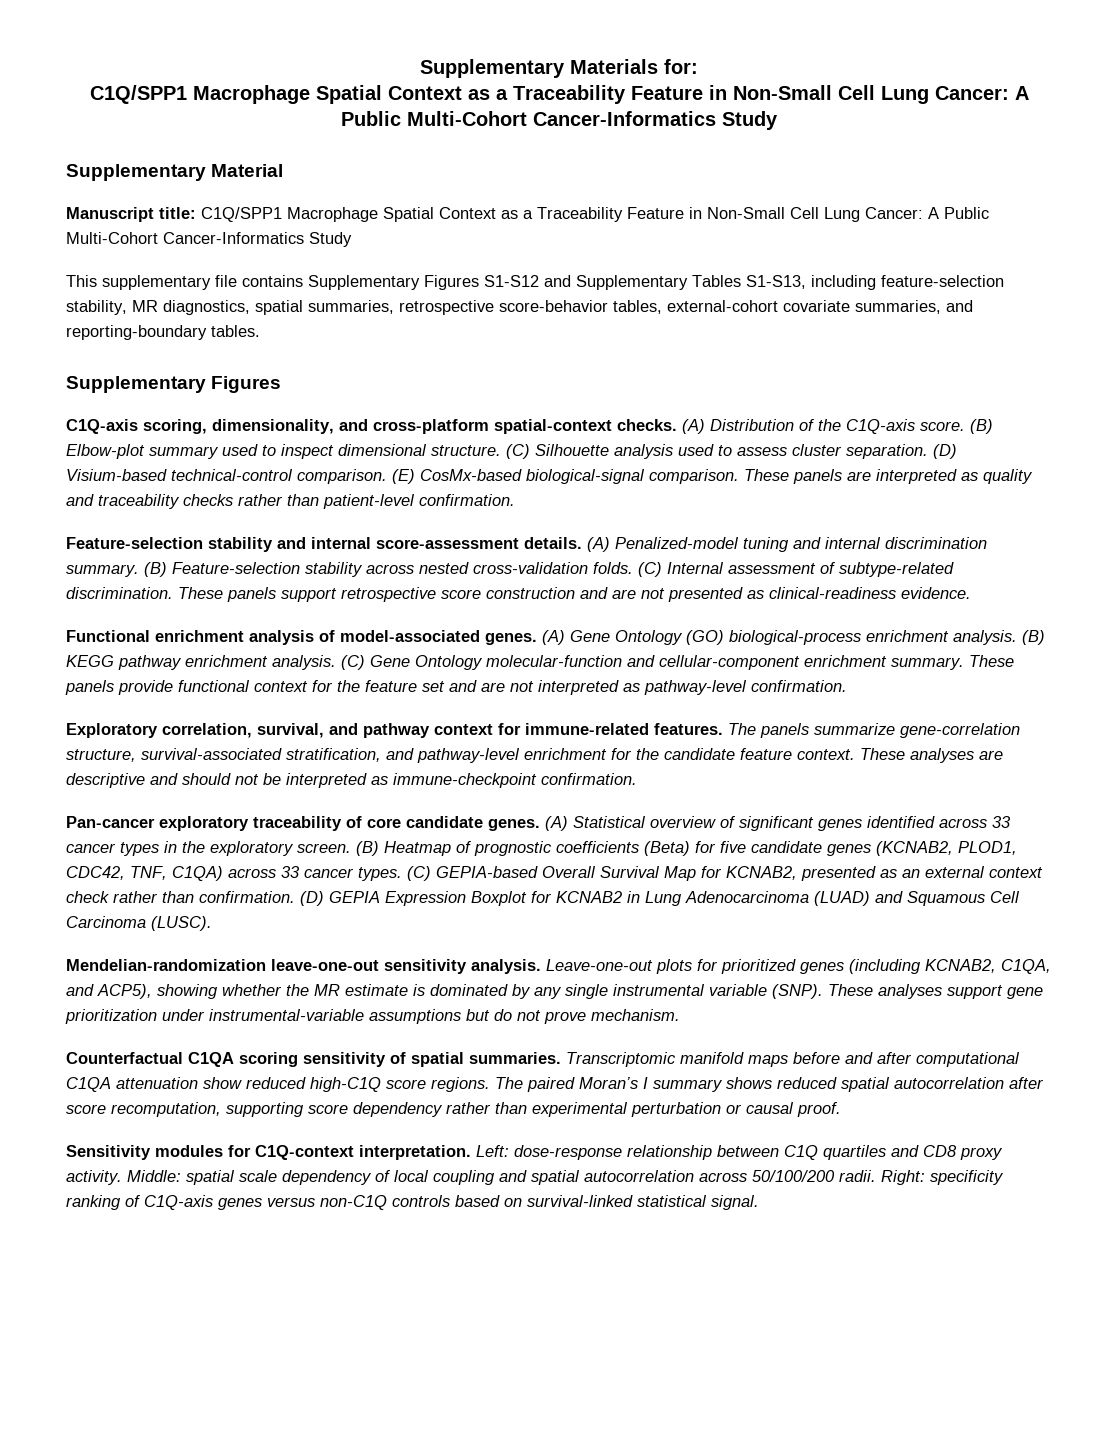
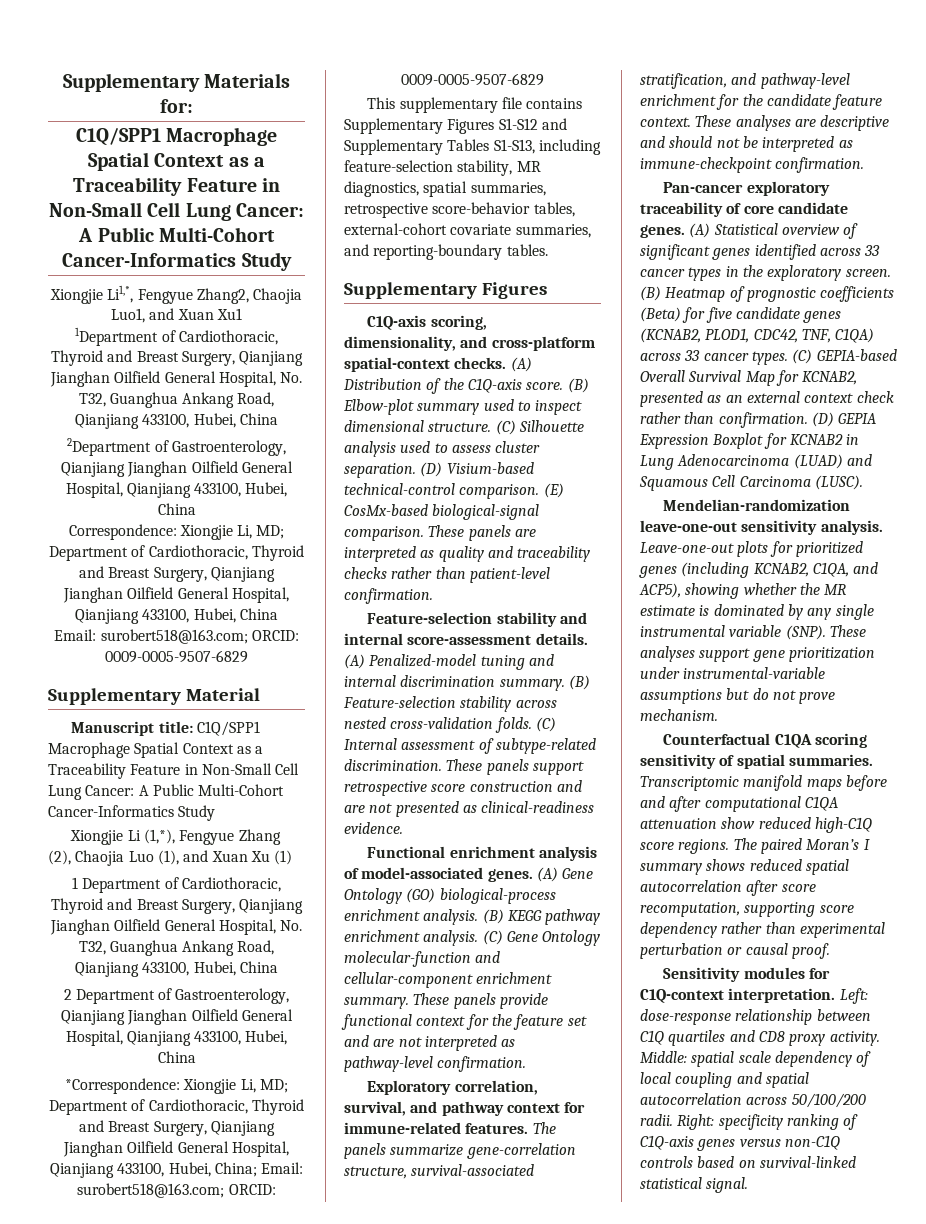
(778, 120) none -> [49,285,303,304] [111,308,242,323] [75,327,278,346] [50,350,304,366] [49,371,303,387] [78,392,275,408] [75,413,278,429] [67,438,286,456] [61,461,293,477] [65,482,288,498] [157,503,196,515] [68,524,285,540] [49,545,304,561] [79,566,275,582] [63,587,289,603] [75,608,278,624] [54,629,299,644] [105,650,248,663] // Xiongjie Li1,*, Fengyue Zhang2, Chaojia Luo1, and Xuan Xu1 // 1Department of Cardiothoracic, Thyroid and Breast Surgery, Qianjiang Jianghan Oilfield General Hospital, No. T32, Guanghua Ankang Road, Qianjiang 433100, Hubei, China // 2Department of Gastroenterology, Qianjiang Jianghan Oilfield General Hospital, Qianjiang 433100, Hubei, China // Correspondence: Xiongjie Li, MD; Department of Cardiothoracic, Thyroid and Breast Surgery, Qianjiang Jianghan Oilfield General Hospital, Qianjiang 433100, Hubei, China // Email: surobert518@163.com; ORCID: 0009-0005-9507-6829
(352, 239) none -> [70,829,281,845] [48,850,293,866] [72,877,281,893] [50,898,304,914] [49,919,303,935] [78,940,275,956] [75,961,278,977] [63,988,290,1004] [61,1009,293,1025] [65,1030,288,1046] [157,1051,196,1063] [65,1078,288,1094] [49,1099,304,1115] [79,1120,275,1136] [63,1141,289,1157] [49,1162,304,1178] [77,1183,276,1198] [401,73,544,86] // Xiongjie Li (1,*), Fengyue Zhang (2), Chaojia Luo (1), and Xuan Xu (1) // 1 Department of Cardiothoracic, Thyroid and Breast Surgery, Qianjiang Jianghan Oilfield General Hospital, No. T32, Guanghua Ankang Road, Qianjiang 433100, Hubei, China // 2 Department of Gastroenterology, Qianjiang Jianghan Oilfield General Hospital, Qianjiang 433100, Hubei, China // *Correspondence: Xiongjie Li, MD; Department of Cardiothoracic, Thyroid and Breast Surgery, Qianjiang Jianghan Oilfield General Hospital, Qianjiang 433100, Hubei, China; Email: surobert518@163.com; ORCID: 0009-0005-9507-6829

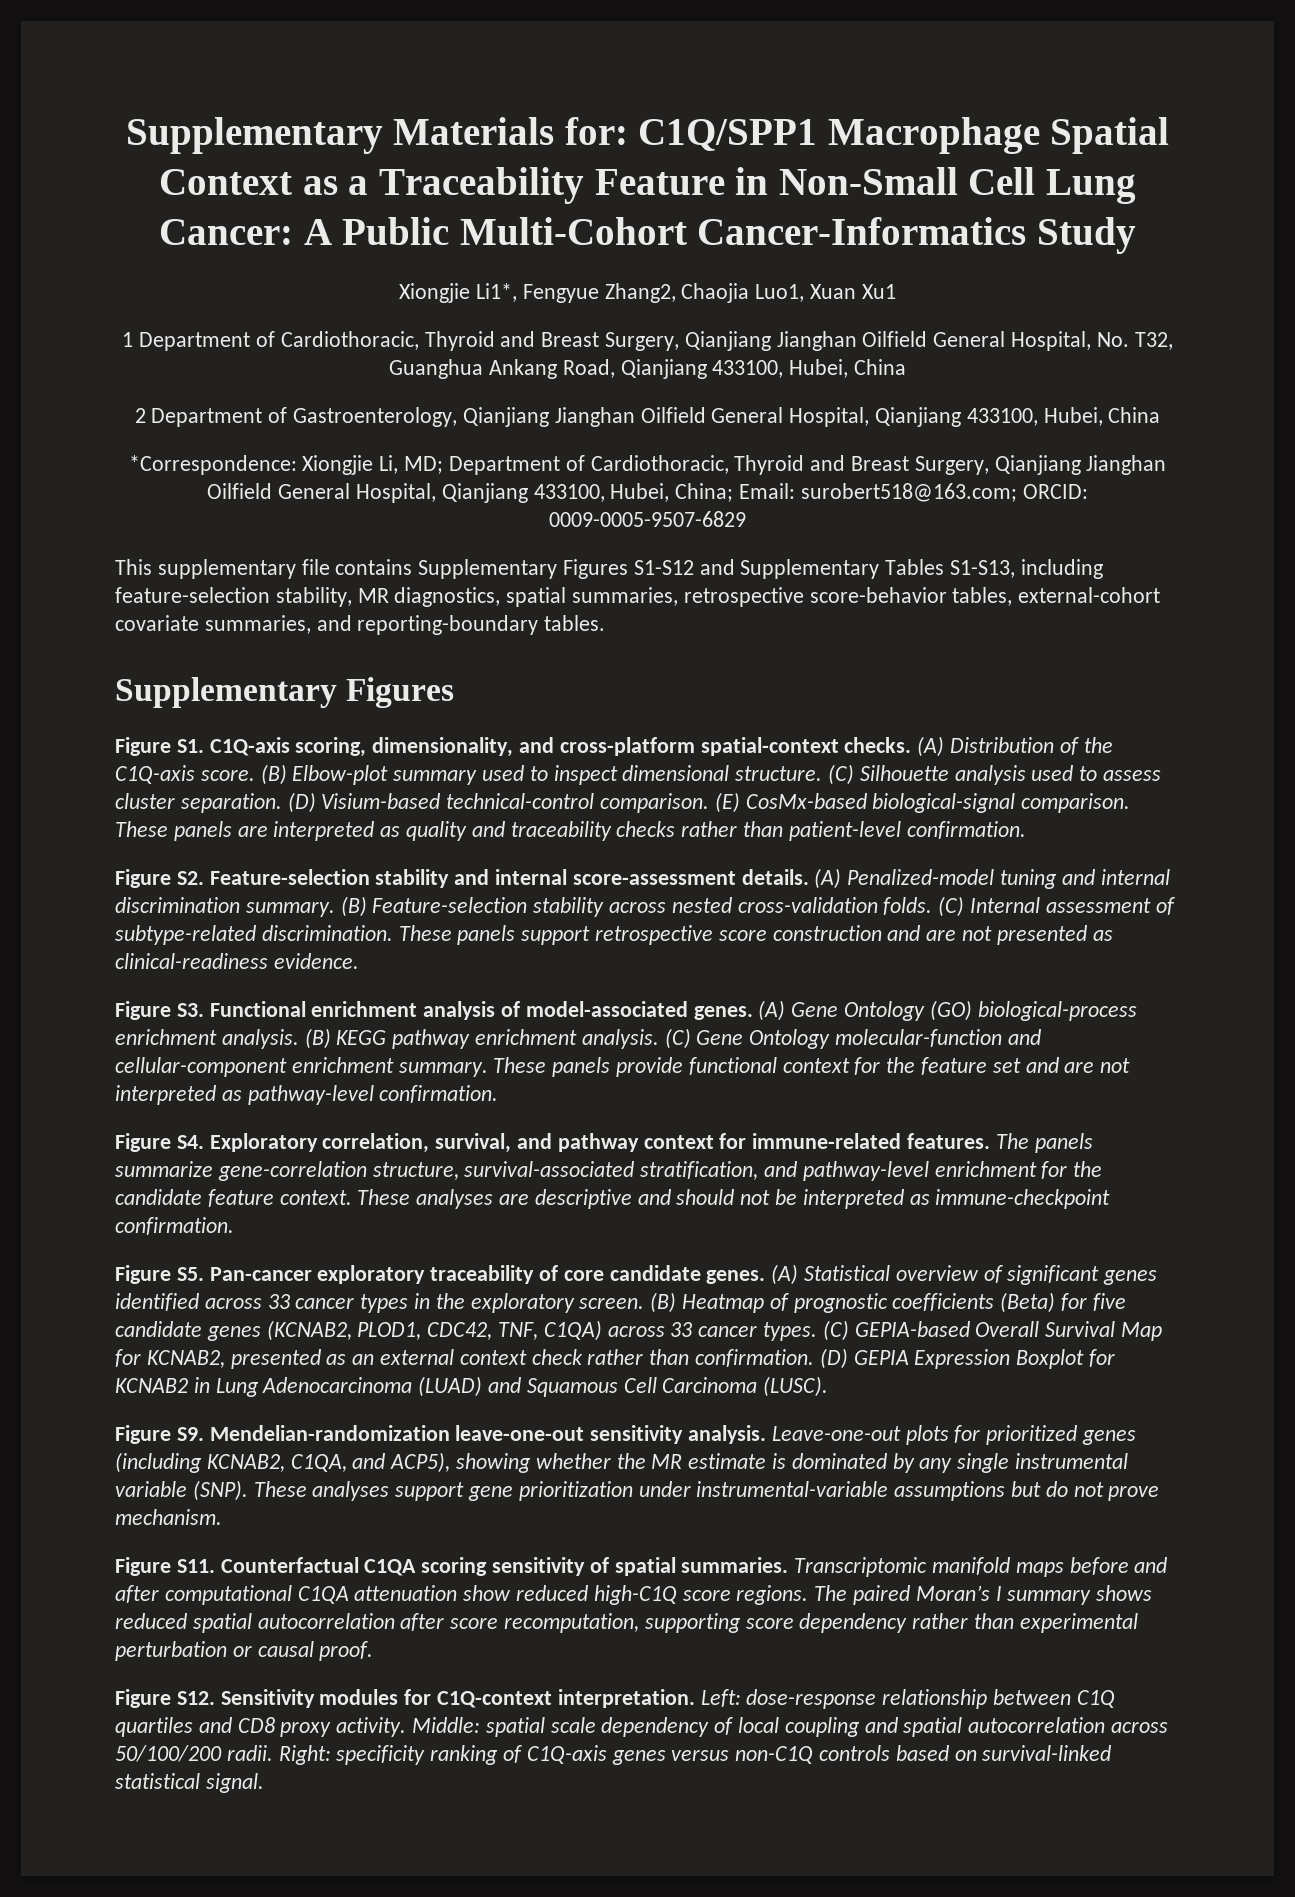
(193, 106) // -> (628, 131) none
[107,285,134,303] Li1,*, -> [475,283,517,302] Li1*,
[149,308,175,320] and -> (805, 293) none
[75,327,278,346] [50,350,304,366] [49,371,303,387] [78,392,275,408] [75,413,278,429] [67,438,286,456] [61,461,293,477] [65,482,288,498] [157,503,196,515] [68,524,285,540] [49,545,304,561] [79,566,275,582] [63,587,289,603] [75,608,278,624] [54,629,299,644] [105,650,248,663] [48,688,260,705] [71,721,260,736] [48,742,264,758] [48,763,300,779] [48,784,285,800] [48,805,216,821] [70,829,281,845] [48,850,293,866] // 1Department of Cardiothoracic, Thyroid and Breast Surgery, Qianjiang Jianghan Oilfield General Hospital, No. T32, Guanghua Ankang Road, Qianjiang 433100, Hubei, China // 2Department of Gastroenterology, Qianjiang Jianghan Oilfield General Hospital, Qianjiang 433100, Hubei, China // Correspondence: Xiongjie Li, MD; Department of Cardiothoracic, Thyroid and Breast Surgery, Qianjiang Jianghan Oilfield General Hospital, Qianjiang 433100, Hubei, China // Email: surobert518@163.com; ORCID: 0009-0005-9507-6829 // Supplementary Material // Manuscript title: C1Q/SPP1 Macrophage Spatial Context as a Traceability Feature in Non-Small Cell Lung Cancer: A Public Multi-Cohort Cancer-Informatics Study // Xiongjie Li (1,*), Fengyue Zhang (2), Chaojia Luo (1), and Xuan Xu (1) -> (896, 291) none
(547, 290) none -> [115,737,204,756] Figure S1.
(433, 596) none -> [115,869,204,888] Figure S2.
(403, 828) none -> [115,1001,204,1020] Figure S3.
(527, 1064) none -> [115,1133,204,1152] Figure S4.
(865, 165) none -> [115,1265,204,1284] Figure S5.
(863, 482) none -> [115,1425,204,1444] Figure S9.
(718, 715) none -> [115,1557,215,1576] Figure S11.
(830, 951) none -> [115,1689,215,1708] Figure S12.

